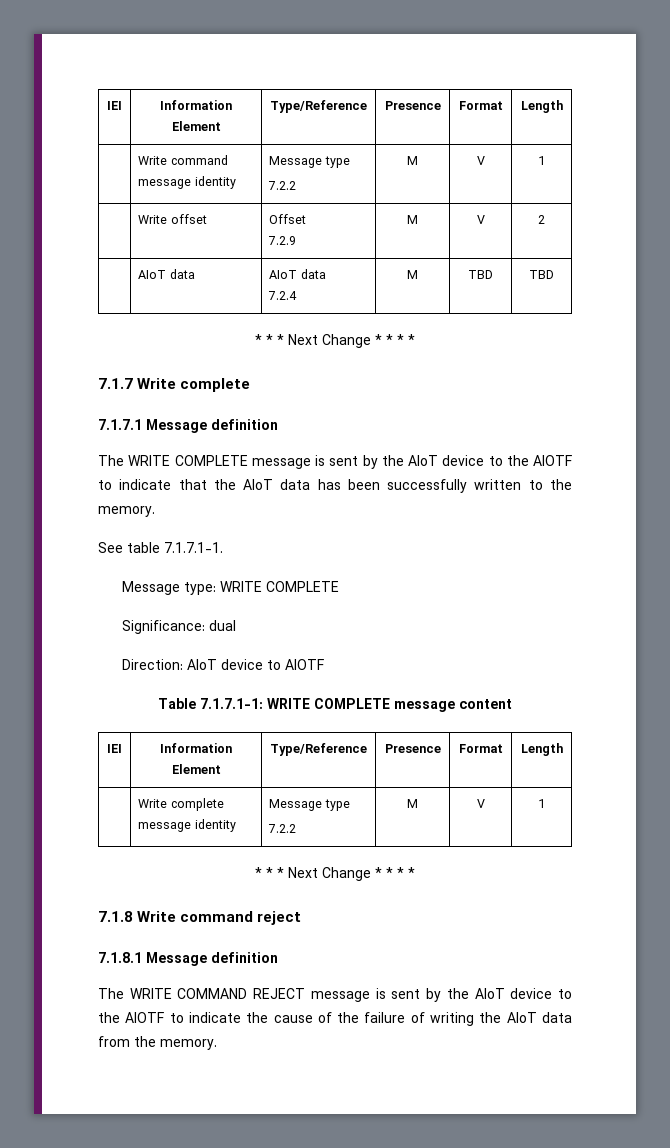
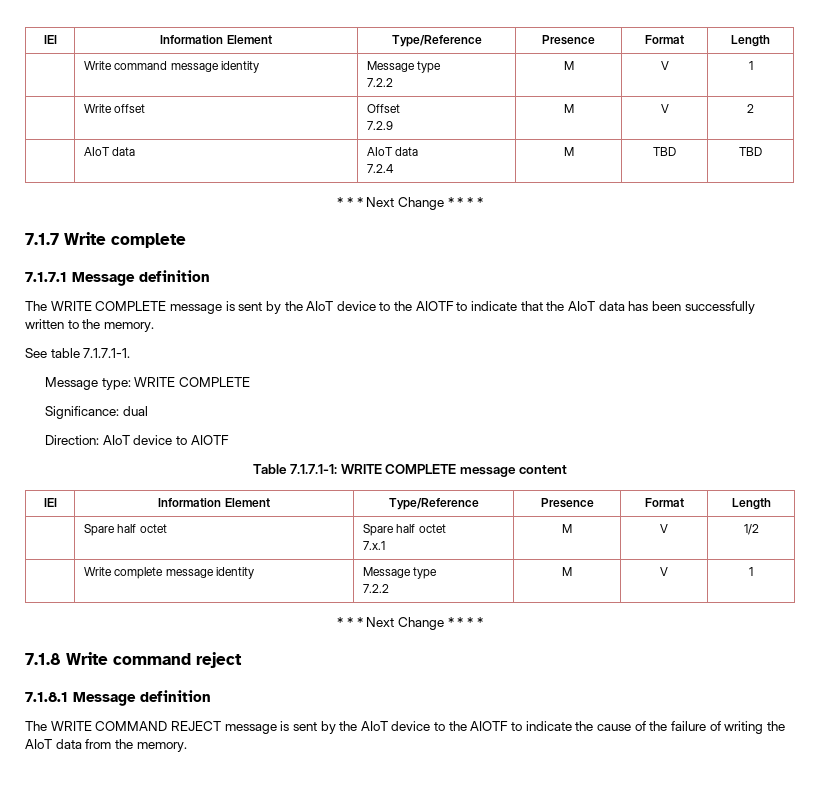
(563, 749) none -> [84,524,167,536] [363,524,446,536] [363,541,386,550] [562,524,572,533] [660,524,668,533] [743,524,759,535] // | Spare half octet | Spare half octet // 7.x.1 | M | V | 1/2

